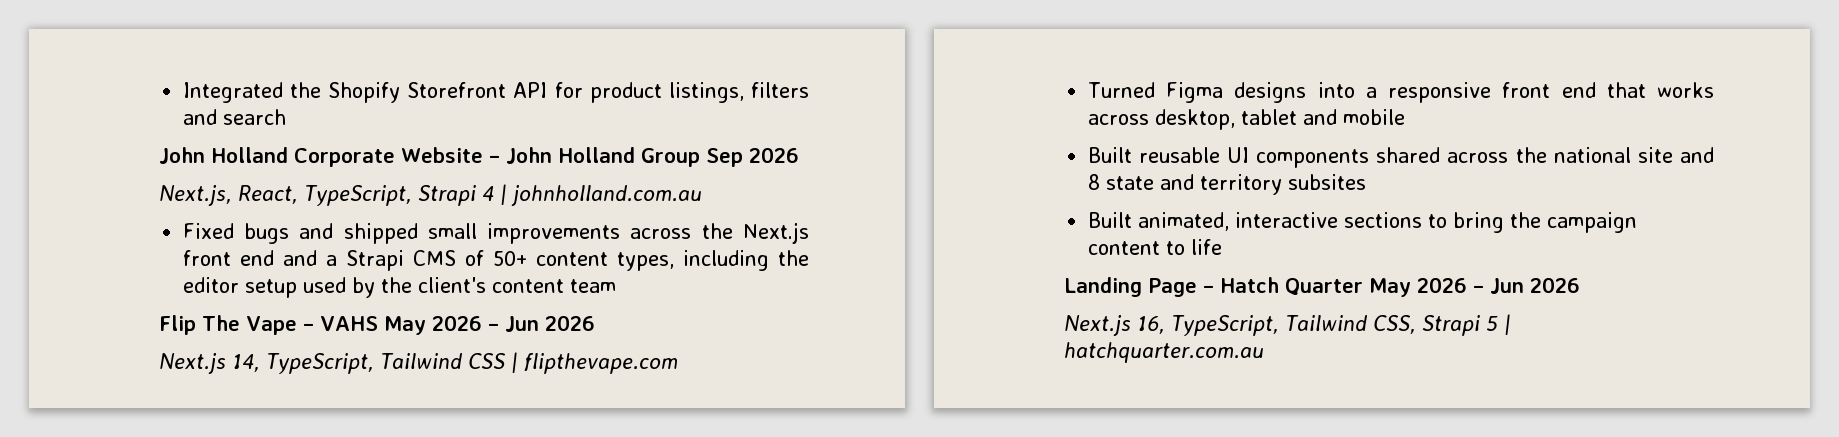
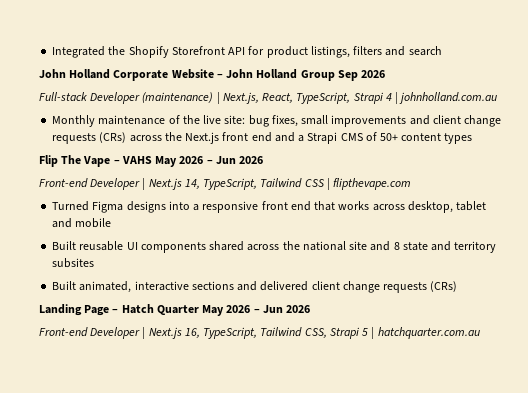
(799, 155) none -> [38,92,220,104] Full-stack Developer (maintenance) |
[182,223,621,244] Fixed bugs and shipped small improvements -> [52,115,501,127] [52,132,127,144] Monthly maintenance of the live site: bug fixes, small improvements and client change requests (CRs)
[616,250,809,271] [182,277,616,298] types, including the editor setup used by the client's content team -> [444,133,473,144] types
(595, 323) none -> [38,178,146,190] Front-end Developer |
[1427,212,1637,233] [1087,239,1222,255] to bring the campaign content to life -> [237,281,458,293] and delivered client change requests (CRs)
(1580, 285) none -> [38,327,146,339] Front-end Developer |

